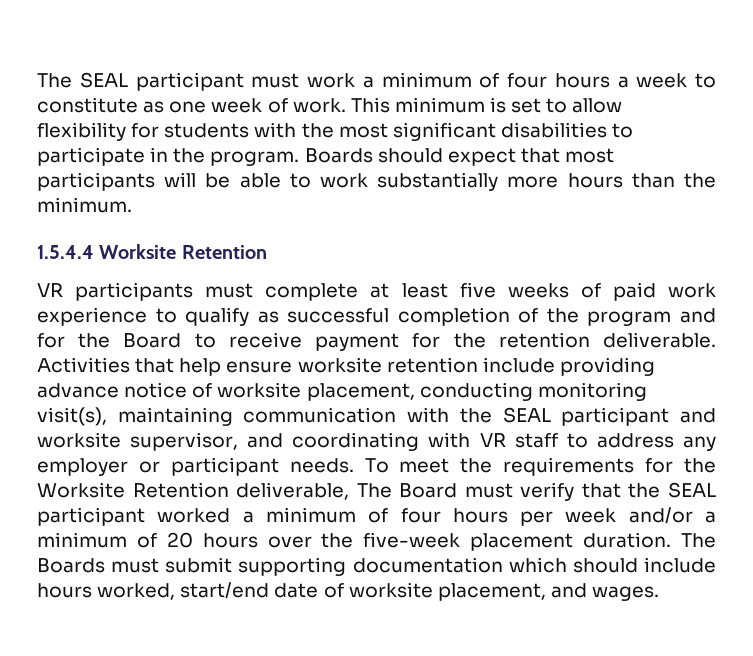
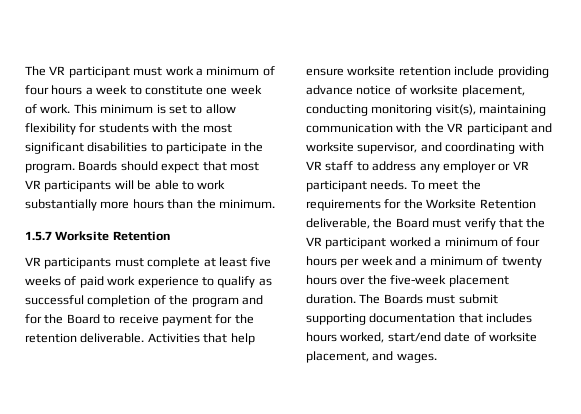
[37,72,128,88] The SEAL -> [25,66,66,76] The VR
[143,101,165,113] as -> (203, 90) none
(615, 155) none -> [25,180,41,189] VR
[37,245,94,259] 1.5.4.4 -> [25,231,52,241] 1.5.7
[502,407,551,423] SEAL -> [447,123,464,132] VR
(160, 467) none -> [512,161,529,170] VR
[356,483,392,498] The -> [373,218,393,228] the
[667,482,716,498] SEAL -> [306,237,322,246] VR
[628,507,716,524] [37,532,193,548] and/or a minimum of 20 -> [395,256,542,268] and a minimum of twenty
[508,557,716,573] which should include -> [458,313,533,323] that includes

